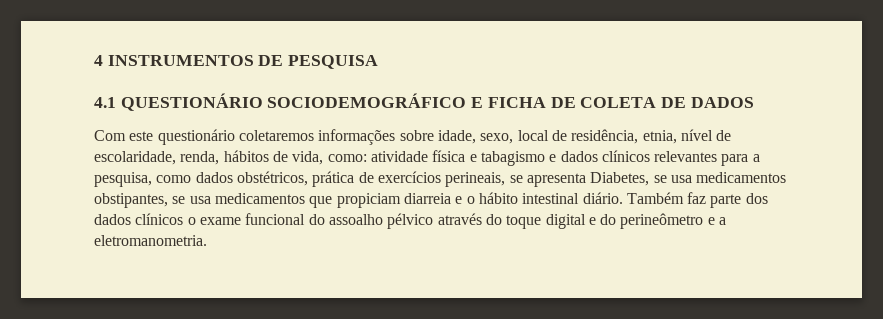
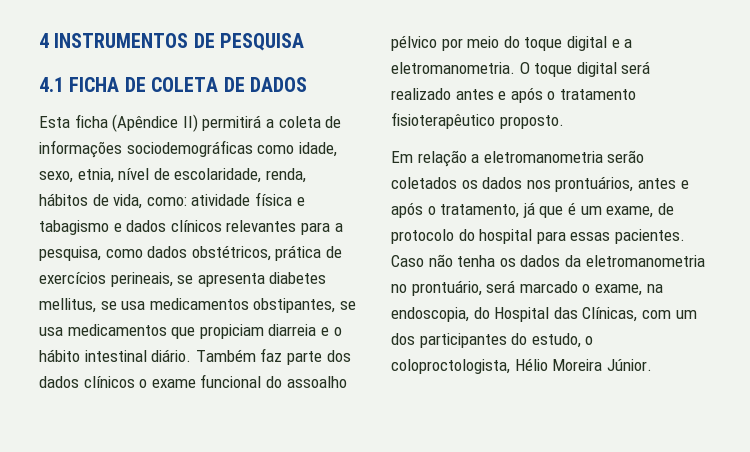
[120,93,484,111] QUESTIONÁRIO SOCIODEMOGRÁFICO E -> (64, 84) none
[94,129,639,145] Com este questionário coletaremos informações sobre idade, sexo, local de residência, -> [39,114,342,132] [39,140,337,158] [39,171,73,183] Esta ficha (Apêndice II) permitirá a coleta de informações sociodemográficas como idade, sexo,
[590,172,650,186] Diabetes, -> [269,272,327,284] [39,298,96,313] diabetes mellitus,
[437,213,482,225] através -> [441,36,500,51] por meio
[600,213,727,229] [94,235,207,246] do perineômetro e a eletromanometria. -> [624,39,633,48] [391,61,651,77] [391,87,636,103] [391,112,564,129] [391,150,645,167] [391,176,689,192] [391,202,674,218] [391,229,685,244] [391,254,705,267] [391,280,663,296] [391,307,697,322] [391,333,594,348] [391,358,652,374] a eletromanometria. O toque digital será realizado antes e após o tratamento fisioterapêutico proposto. // Em relação a eletromanometria serão coletados os dados nos prontuários, antes e após o tratamento, já que é um exame, de protocolo do hospital para essas pacientes. Caso não tenha os dados da eletromanometria no prontuário, será marcado o exame, na endoscopia, do Hospital das Clínicas, com um dos participantes do estudo, o coloproctologista, Hélio Moreira Júnior.

